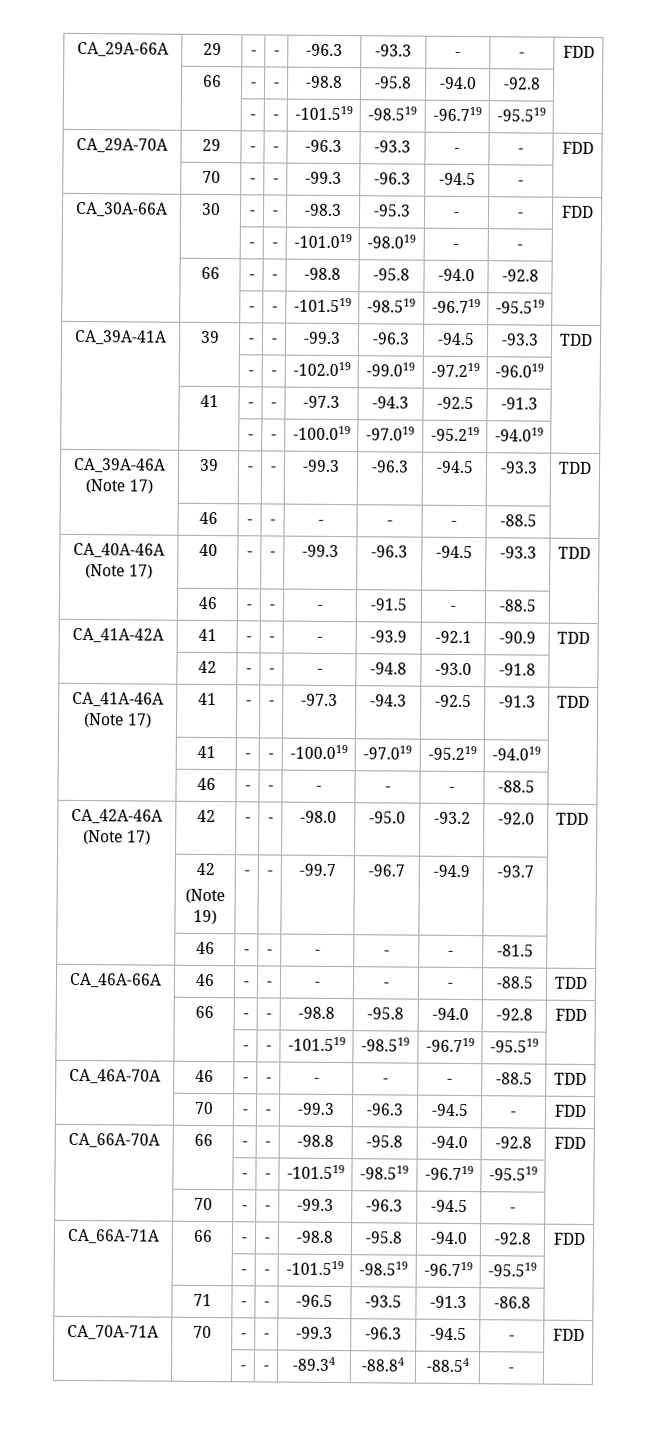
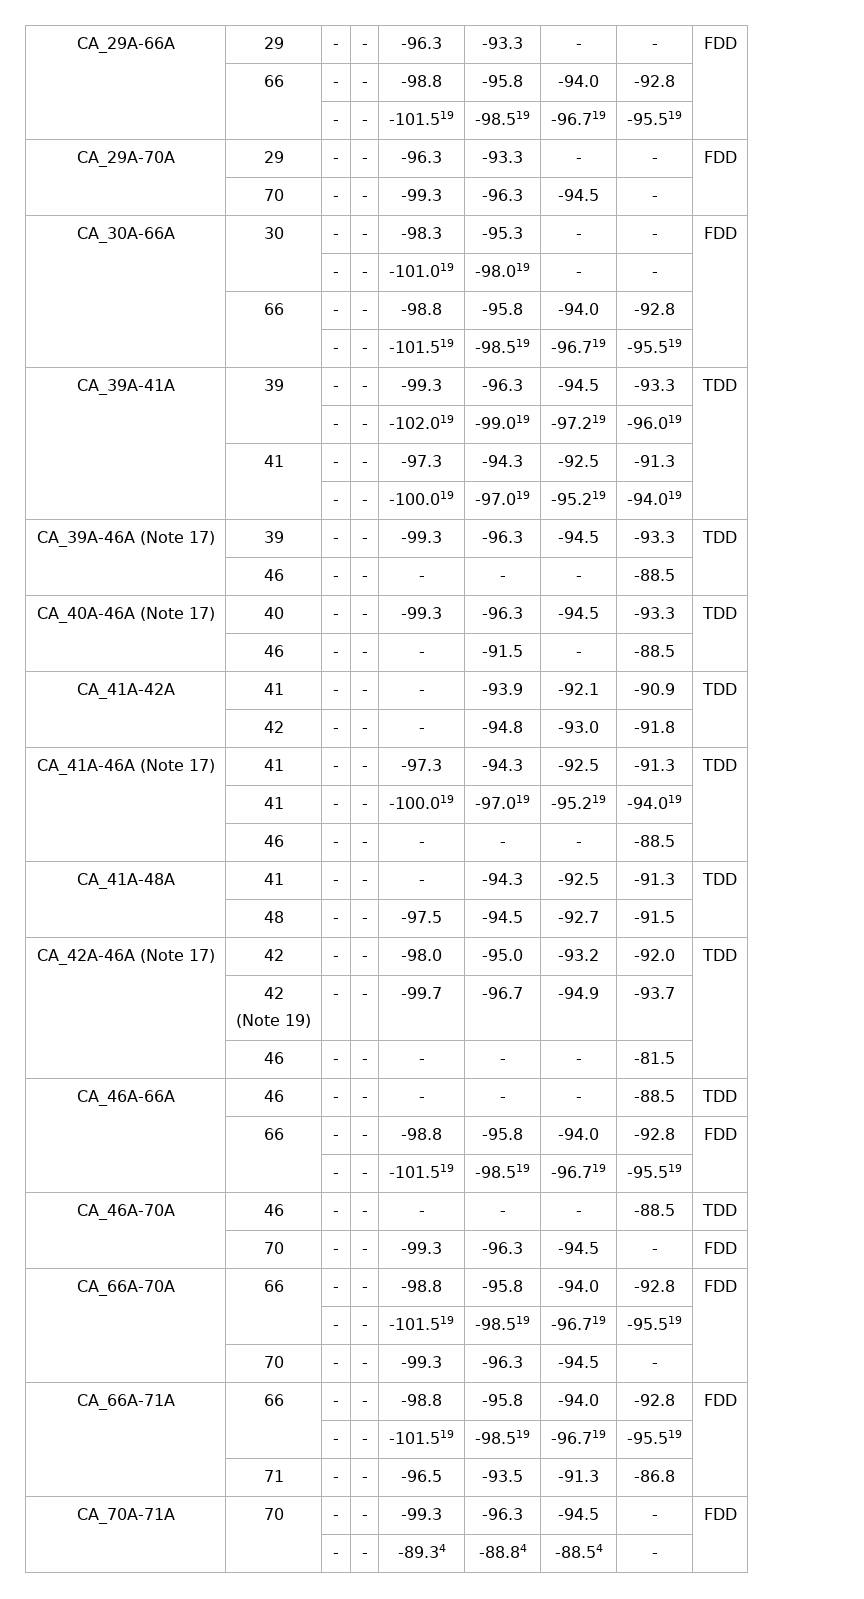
(535, 786) none -> [76,873,175,889] [263,873,284,885] [333,880,339,885] [361,880,368,885] [418,880,425,885] [482,873,523,885] [558,873,599,885] [634,873,675,885] [702,873,737,885] [263,911,284,923] [333,918,339,923] [361,918,368,923] [401,911,442,923] [482,911,523,923] [558,911,599,923] [634,911,675,923] // CA_41A-48A | 41 | - | - | - | -94.3 | -92.5 | -91.3 | TDD // | 48 | - | - | -97.5 | -94.5 | -92.7 | -91.5 |

